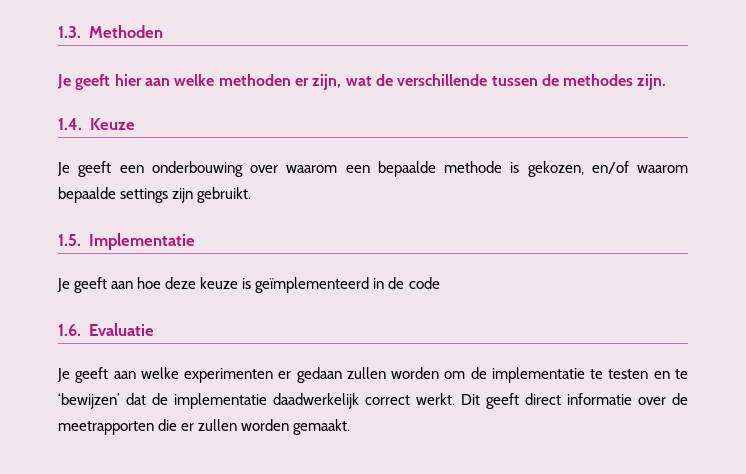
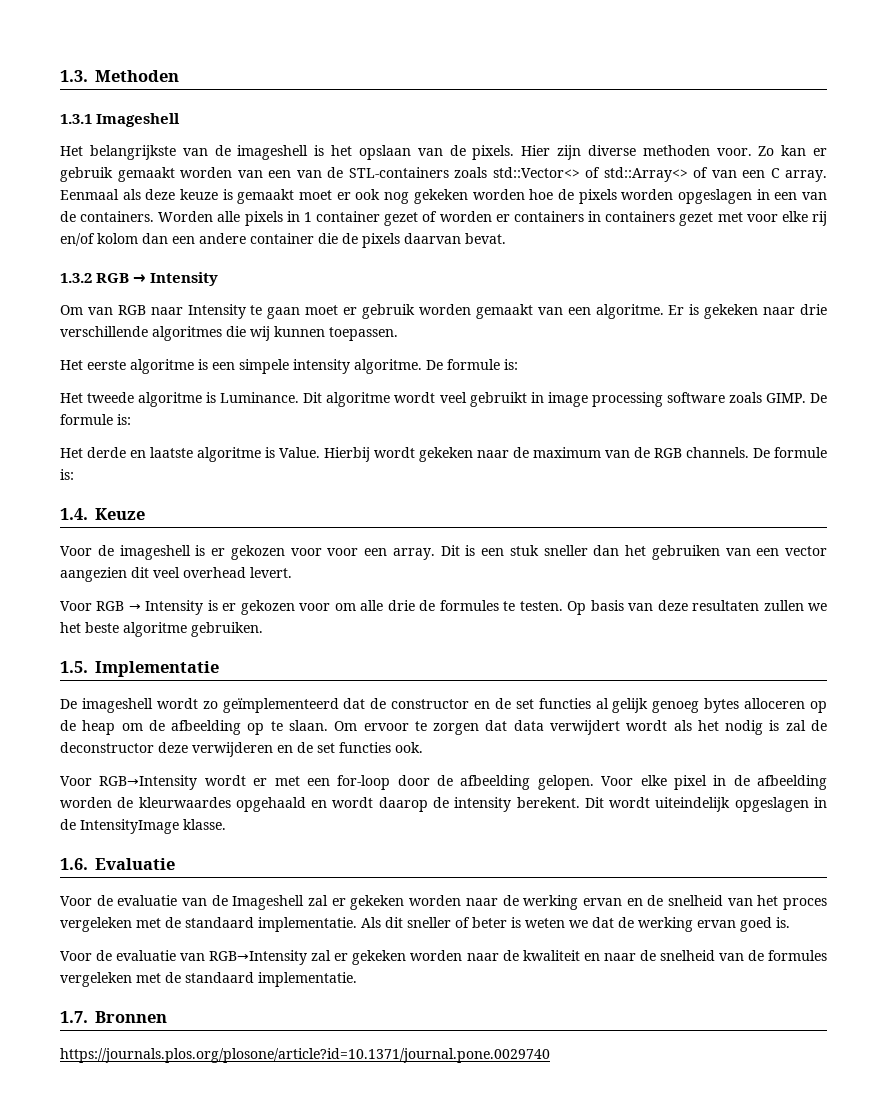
[57,74,667,90] [58,118,135,130] [57,161,688,177] [58,187,252,203] [58,233,195,250] [57,277,440,293] [58,323,154,336] [57,367,688,383] [58,393,688,409] [58,419,351,435] Je geeft hier aan welke methoden er zijn, wat de verschillende tussen de methodes zijn. // 1.4. Keuze // Je geeft een onderbouwing over waarom een bepaalde methode is gekozen, en/of waarom bepaalde settings zijn gebruikt. // 1.5. Implementatie // Je geeft aan hoe deze keuze is geïmplementeerd in de code // 1.6. Evaluatie // Je geeft aan welke experimenten er gedaan zullen worden om de implementatie te testen en te ‘bewijzen’ dat de implementatie daadwerkelijk correct werkt. Dit geeft direct informatie over de meetrapporten die er zullen worden gemaakt. -> [60,113,181,127] [60,145,828,160] [60,167,827,182] [60,189,828,204] [60,211,827,226] [60,233,506,248] [60,272,219,286] [60,304,828,319] [60,326,398,341] [60,359,518,374] [60,392,827,407] [60,414,131,425] [60,447,827,462] [60,469,74,480] [60,508,145,520] [60,545,827,560] [60,567,292,582] [60,600,828,615] [60,622,263,637] [60,661,219,677] [60,698,827,713] [60,720,828,735] [60,742,423,757] [60,775,827,790] [60,797,828,812] [60,819,226,834] [60,858,175,870] [60,895,828,910] [60,917,790,932] [60,950,827,965] [60,972,357,987] [60,1011,167,1023] [60,1048,550,1063] 1.3.1 Imageshell // Het belangrijkste van de imageshell is het opslaan van de pixels. Hier zijn diverse methoden voor. Zo kan er gebruik gemaakt worden van een van de STL-containers zoals std::Vector<> of std::Array<> of van een C array. Eenmaal als deze keuze is gemaakt moet er ook nog gekeken worden hoe de pixels worden opgeslagen in een van de containers. Worden alle pixels in 1 container gezet of worden er containers in containers gezet met voor elke rij en/of kolom dan een andere container die de pixels daarvan bevat. // 1.3.2 RGB → Intensity // Om van RGB naar Intensity te gaan moet er gebruik worden gemaakt van een algoritme. Er is gekeken naar drie verschillende algoritmes die wij kunnen toepassen. // Het eerste algoritme is een simpele intensity algoritme. De formule is: // Het tweede algoritme is Luminance. Dit algoritme wordt veel gebruikt in image processing software zoals GIMP. De formule is: // Het derde en laatste algoritme is Value. Hierbij wordt gekeken naar de maximum van de RGB channels. De formule is: // 1.4. Keuze // Voor de imageshell is er gekozen voor voor een array. Dit is een stuk sneller dan het gebruiken van een vector aangezien dit veel overhead levert. // Voor RGB → Intensity is er gekozen voor om alle drie de formules te testen. Op basis van deze resultaten zullen we het beste algoritme gebruiken. // 1.5. Implementatie // De imageshell wordt zo geïmplementeerd dat de constructor en de set functies al gelijk genoeg bytes alloceren op de heap om de afbeelding op te slaan. Om ervoor te zorgen dat data verwijdert wordt als het nodig is zal de deconstructor deze verwijderen en de set functies ook. // Voor RGB→Intensity wordt er met een for-loop door de afbeelding gelopen. Voor elke pixel in de afbeelding worden de kleurwaardes opgehaald en wordt daarop de intensity berekent. Dit wordt uiteindelijk opgeslagen in de IntensityImage klasse. // 1.6. Evaluatie // Voor de evaluatie van de Imageshell zal er gekeken worden naar de werking ervan en de snelheid van het proces vergeleken met de standaard implementatie. Als dit sneller of beter is weten we dat de werking ervan goed is. // Voor de evaluatie van RGB→Intensity zal er gekeken worden naar de kwaliteit en naar de snelheid van de formules vergeleken met de standaard implementatie. // 1.7. Bronnen // https://journals.plos.org/plosone/article?id=10.1371/journal.pone.0029740

